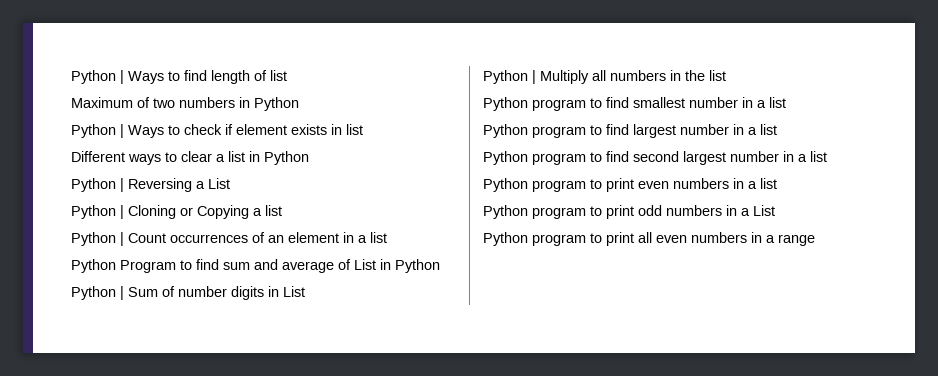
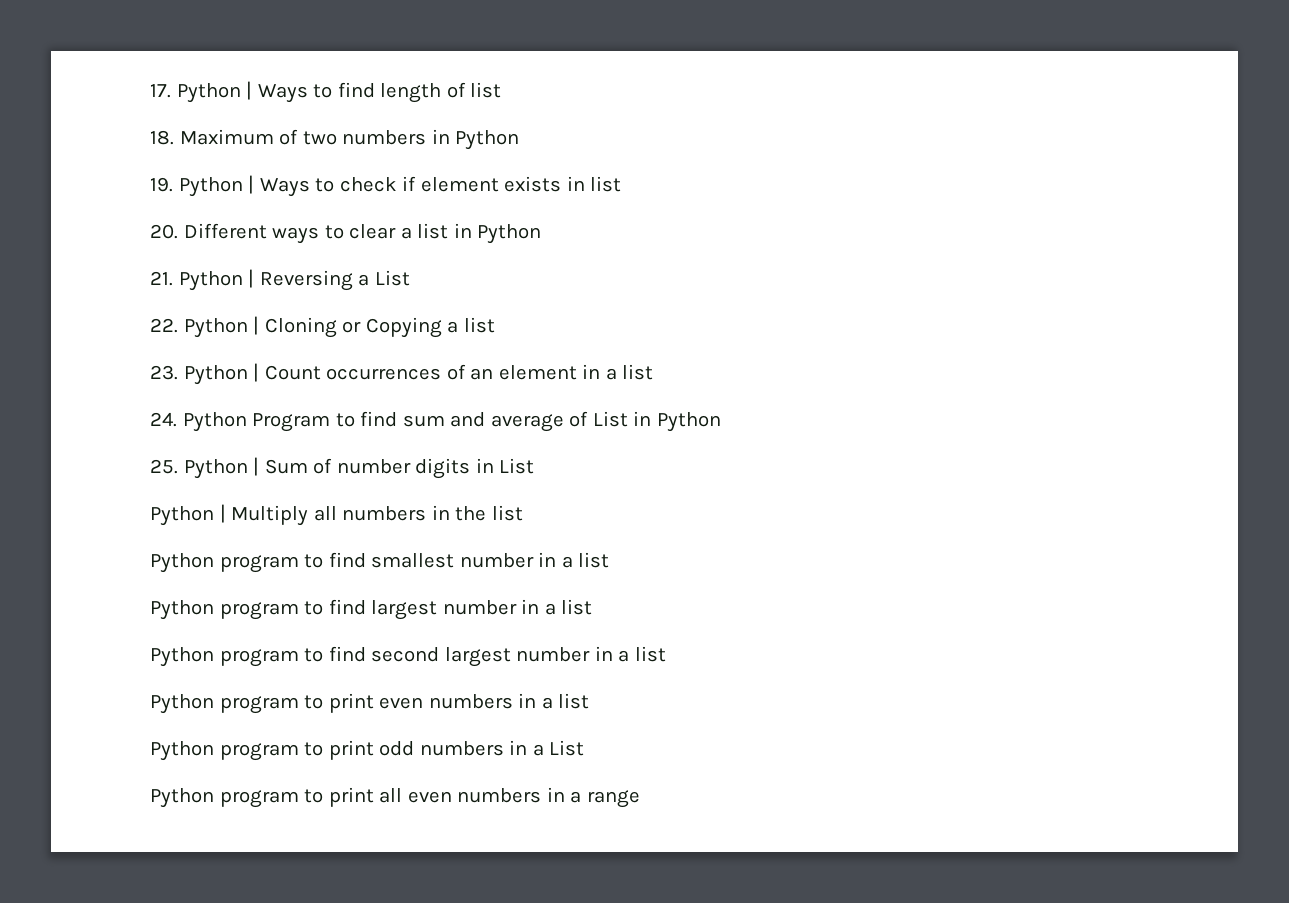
(71, 77) none -> [150,84,171,98] 17.
(287, 75) none -> [150,130,174,145] 18.
(299, 104) none -> [150,177,173,192] 19.
(363, 129) none -> [150,224,178,239] 20.
(309, 158) none -> [150,271,173,286] 21.
(230, 183) none -> [150,318,178,333] 22.
(282, 210) none -> [150,365,178,380] 23.
(387, 237) none -> [150,412,177,427] 24.
(440, 266) none -> [150,459,178,474] 25.

